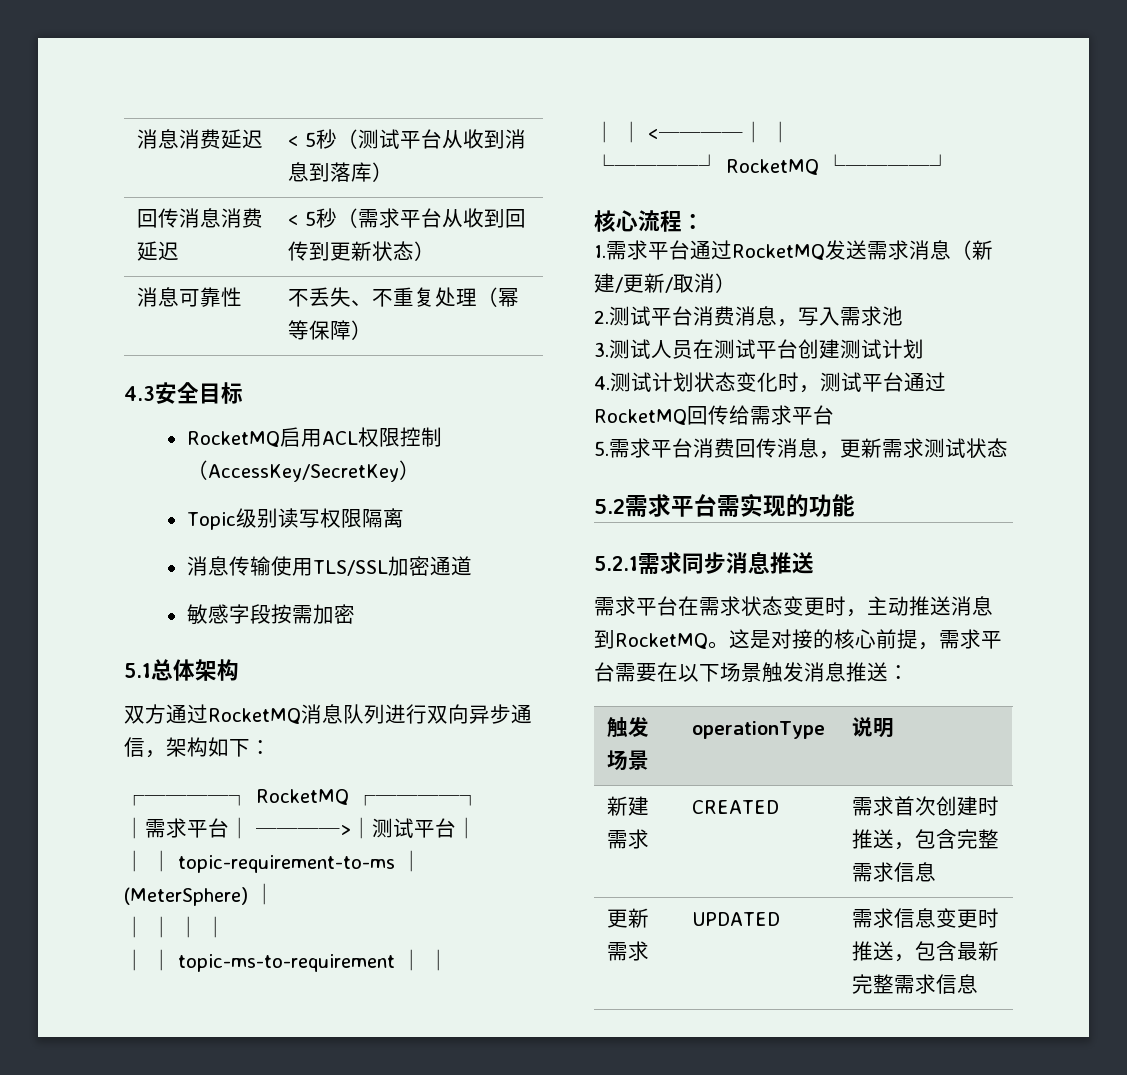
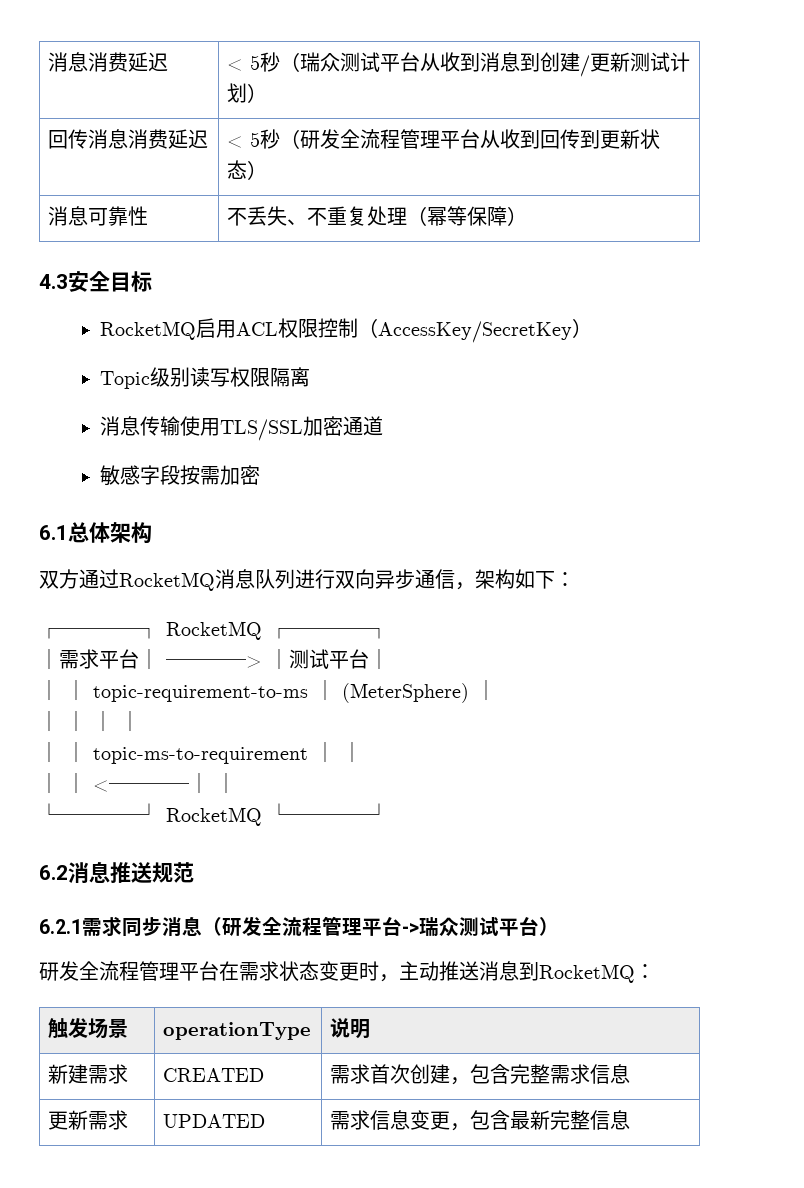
[136,129,263,149] [287,129,358,149] 消息消费延迟 | < 5秒（ -> [48,52,169,72] [227,52,341,72] 消息消费延迟 | < 5秒（瑞众
[329,162,372,182] 落库 -> [540,52,691,77] [227,83,248,103] 创建/更新测试计划
[357,208,400,228] 需求 -> [300,129,441,149] 研发全流程管理
[124,663,151,678] 5.1 -> [39,525,68,540] 6.1
[256,817,372,839] ────>│ -> [166,649,289,670] ────> │
[594,210,704,232] [594,240,993,260] [594,273,736,293] [594,306,903,327] [594,339,924,359] [594,372,946,393] [594,405,834,425] [594,438,1008,459] [594,493,855,517] [594,551,814,575] [594,596,636,616] 核心流程： // 1.需求平台通过RocketMQ发送需求消息（新建/更新/取消） // 2.测试平台消费消息，写入需求池 // 3.测试人员在测试平台创建测试计划 // 4.测试计划状态变化时，测试平台通过RocketMQ回传给需求平台 // 5.需求平台消费回传消息，更新需求测试状态 // 5.2需求平台需实现的功能 // 5.2.1需求同步消息推送 // 需求 -> [39,861,194,884] [39,916,559,937] [39,961,179,981] 6.2消息推送规范 // 6.2.1需求同步消息（研发全流程管理平台->瑞众测试平台） // 研发全流程管理
[708,629,1002,650] [594,662,888,683] 。这是对接的核心前提，需求平台需要在以下场景触发消息推送 -> (635, 973) none
[977,796,999,816] [851,829,894,849] 时推送 -> (451, 1074) none
[977,908,999,928] [851,941,894,961] 时推送 -> (451, 1120) none
[893,974,936,994] 需求 -> (591, 1120) none

